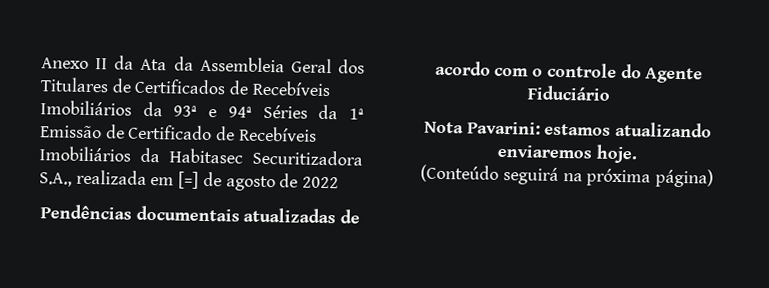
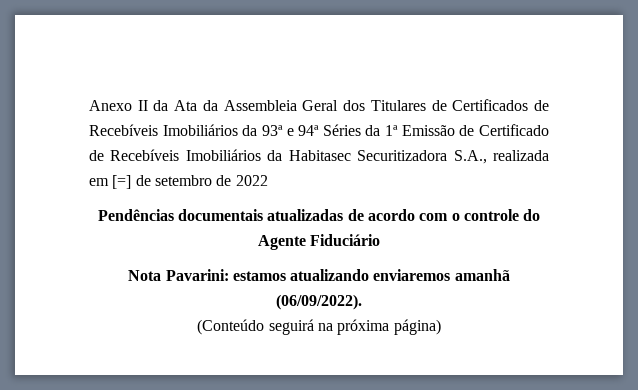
[225,175,276,192] agosto -> [154,175,212,186] setembro
[595,144,638,164] hoje. -> [454,269,510,281] [276,294,362,310] amanhã (06/09/2022).

